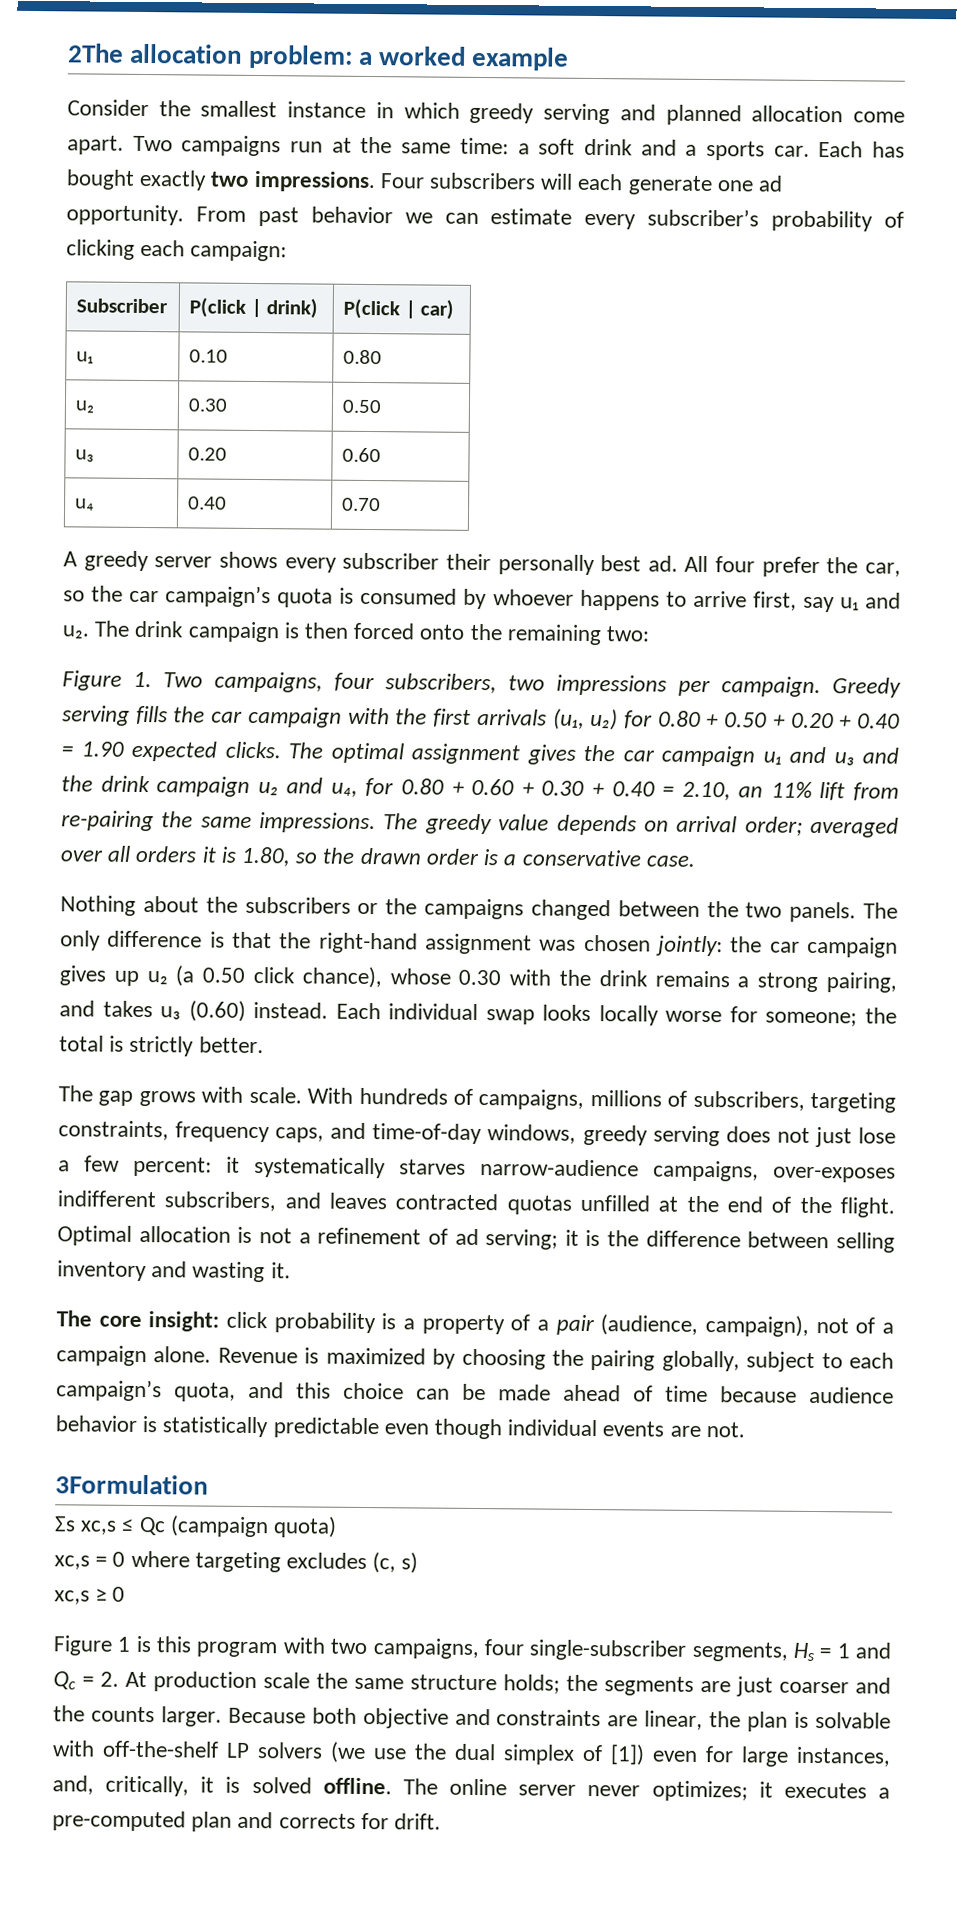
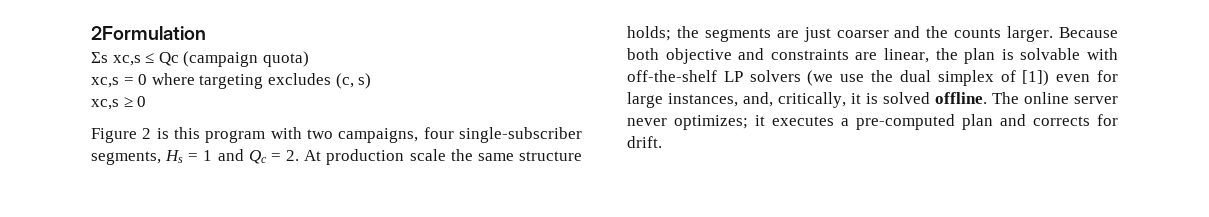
[68,43,570,71] [67,99,906,126] [67,135,905,161] [66,169,784,196] [66,204,904,232] [66,239,288,262] [76,298,169,314] [189,297,319,319] [343,298,455,320] [76,351,95,364] [189,349,229,363] [343,349,383,365] [75,400,95,414] [188,398,229,412] [342,399,383,414] [75,449,95,463] [188,447,228,461] [342,447,382,463] [75,498,96,511] [188,496,228,510] [342,497,382,512] [63,550,901,578] [63,585,901,613] [62,620,651,646] [62,670,901,698] [62,705,900,731] [61,740,899,767] [61,775,899,801] [61,810,900,838] [60,845,695,867] [60,895,899,923] [60,930,899,958] [59,965,897,993] [59,1000,898,1027] [59,1035,264,1057] [58,1085,896,1113] [58,1120,897,1148] [58,1155,896,1183] [57,1190,896,1218] [57,1225,895,1253] [57,1260,291,1283] [56,1310,894,1337] [56,1345,894,1373] [56,1379,894,1404] [55,1415,745,1440] [55,1474,208,1495] 2The allocation problem: a worked example // Consider the smallest instance in which greedy serving and planned allocation come apart. Two campaigns run at the same time: a soft drink and a sports car. Each has bought exactly two impressions. Four subscribers will each generate one ad opportunity. From past behavior we can estimate every subscriber’s probability of clicking each campaign: // Subscriber | P(click | drink) | P(click | car) // u₁ | 0.10 | 0.80 // u₂ | 0.30 | 0.50 // u₃ | 0.20 | 0.60 // u₄ | 0.40 | 0.70 // A greedy server shows every subscriber their personally best ad. All four prefer the car, so the car campaign’s quota is consumed by whoever happens to arrive first, say u₁ and u₂. The drink campaign is then forced onto the remaining two: // Figure 1. Two campaigns, four subscribers, two impressions per campaign. Greedy serving fills the car campaign with the first arrivals (u₁, u₂) for 0.80 + 0.50 + 0.20 + 0.40 = 1.90 expected clicks. The optimal assignment gives the car campaign u₁ and u₃ and the drink campaign u₂ and u₄, for 0.80 + 0.60 + 0.30 + 0.40 = 2.10, an 11% lift from re-pairing the same impressions. The greedy value depends on arrival order; averaged over all orders it is 1.80, so the drawn order is a conservative case. // Nothing about the subscribers or the campaigns changed between the two panels. The only difference is that the right-hand assignment was chosen jointly: the car campaign gives up u₂ (a 0.50 click chance), whose 0.30 with the drink remains a strong pairing, and takes u₃ (0.60) instead. Each individual swap looks locally worse for someone; the total is strictly better. // The gap grows with scale. With hundreds of campaigns, millions of subscribers, targeting constraints, frequency caps, and time-of-day windows, greedy serving does not just lose a few percent: it systematically starves narrow-audience campaigns, over-exposes indifferent subscribers, and leaves contracted quotas unfilled at the end of the flight. Optimal allocation is not a refinement of ad serving; it is the difference between selling inventory and wasting it. // The core insight: click probability is a property of a pair (audience, campaign), not of a campaign alone. Revenue is maximized by choosing the pairing globally, subject to each campaign’s quota, and this choice can be made ahead of time because audience behavior is statistically predictable even though individual events are not. // 3Formulation -> [91,26,206,40] 2Formulation
[117,1636,131,1652] 1 -> [142,128,152,139] 2

